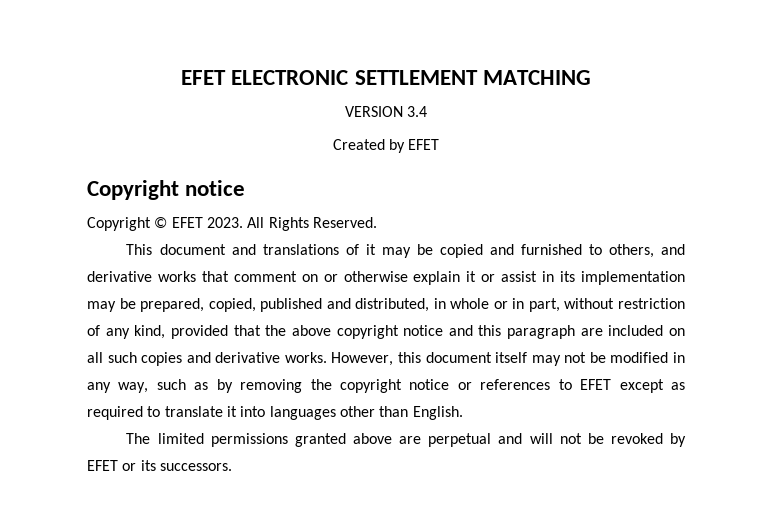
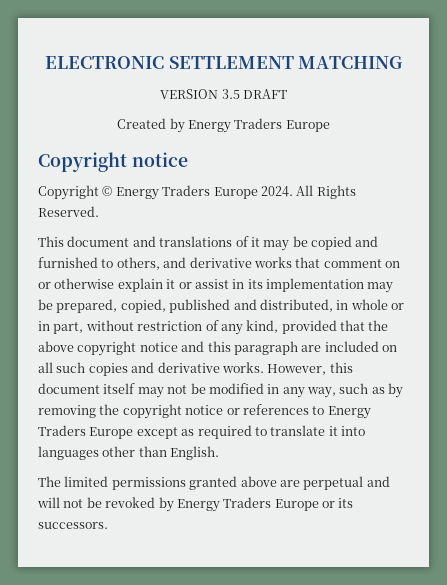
[181,70,227,85] EFET -> (44, 62) none
[407,106,428,117] 3.4 -> [221,89,287,99] 3.5 DRAFT
[408,139,440,150] EFET -> [188,118,330,133] Energy Traders Europe
[171,217,243,228] EFET 2023. -> [115,185,293,200] Energy Traders Europe 2024.
[580,379,612,390] EFET -> [327,406,371,419] [38,425,134,439] Energy Traders Europe
[87,460,118,471] EFET -> [176,497,319,512] Energy Traders Europe

